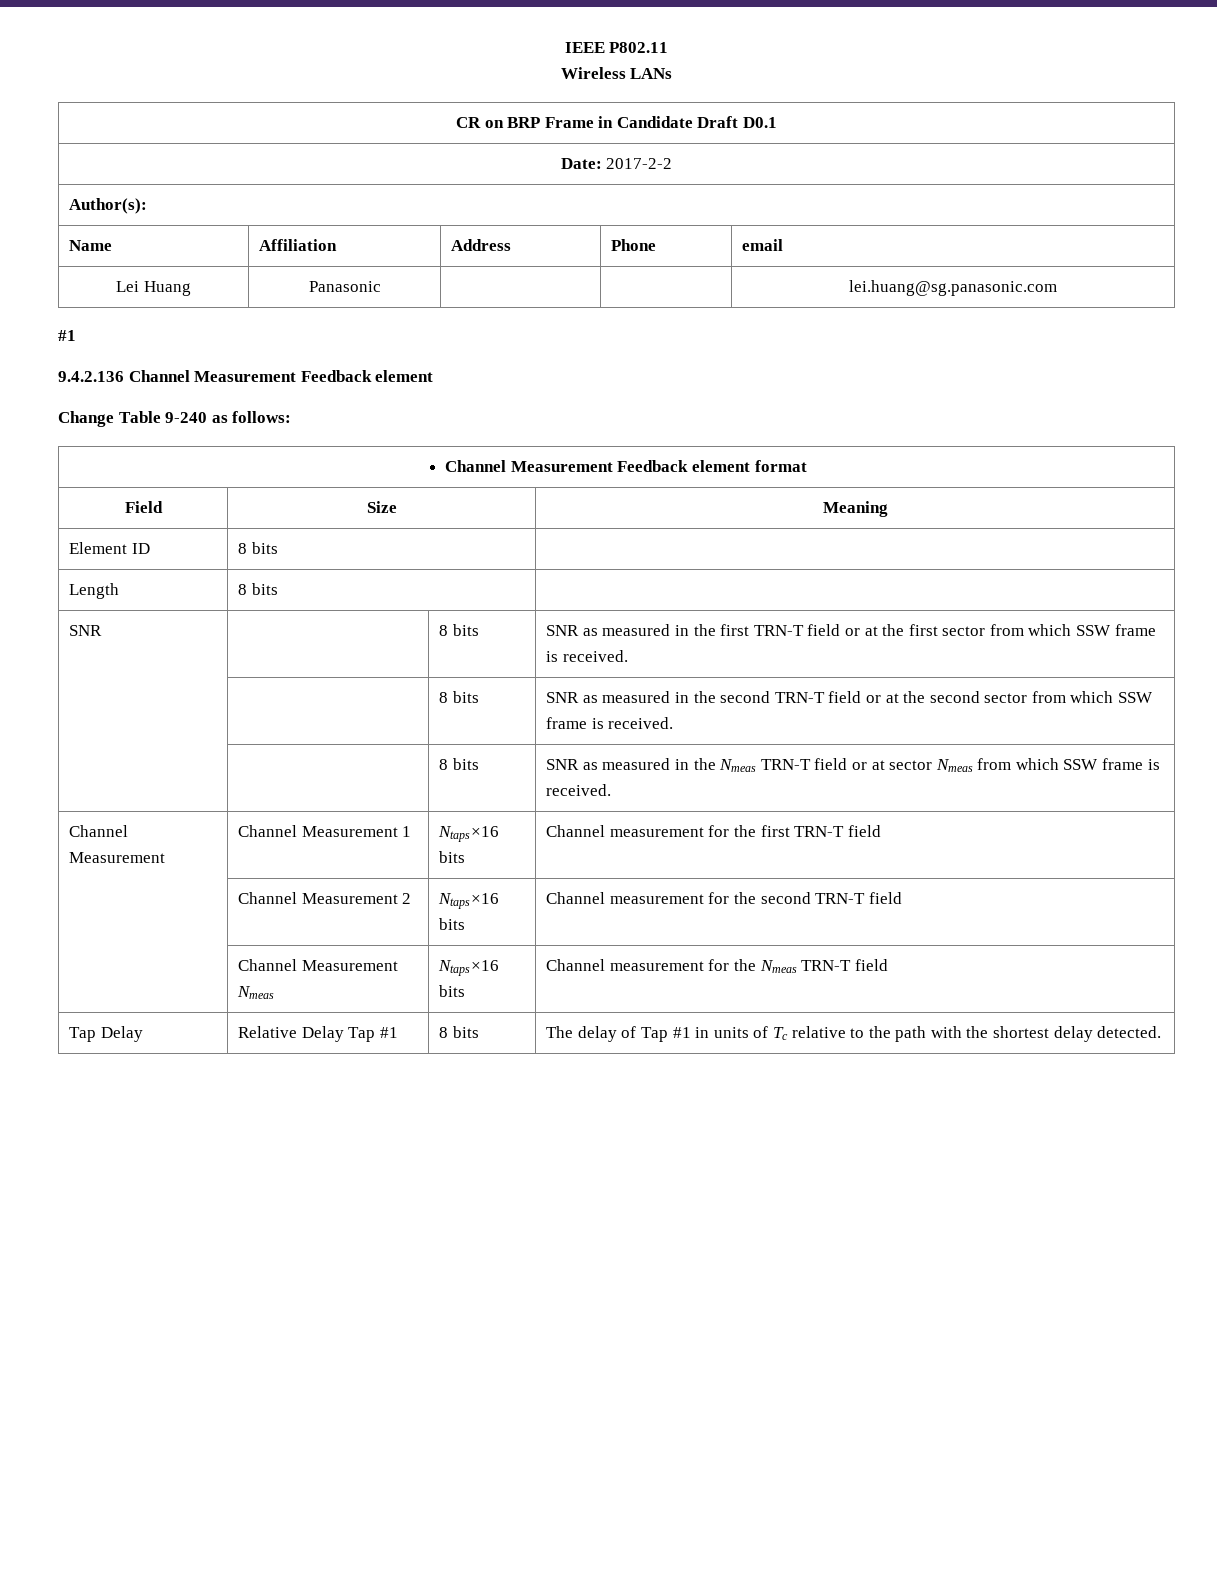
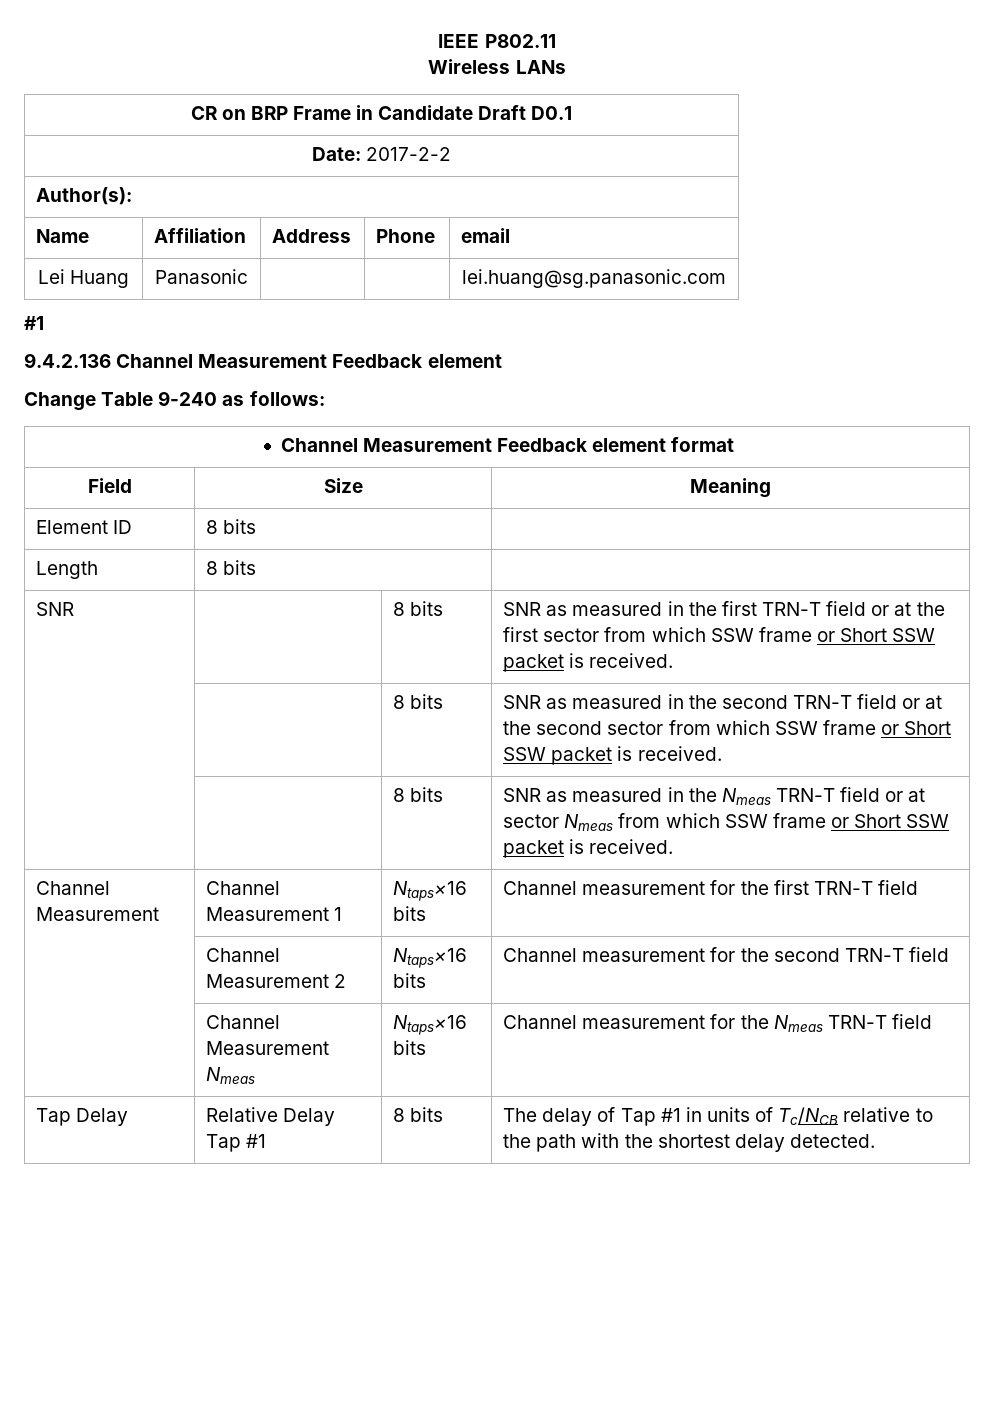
(1156, 630) none -> [816,628,936,642] [503,654,565,672] or Short SSW packet
(588, 723) none -> [881,721,952,735] [503,747,613,765] or Short SSW packet
(1144, 764) none -> [830,814,950,828] [503,840,565,858] or Short SSW packet
[772,1027,788,1040] Tc -> [778,1107,839,1125] Tc/NCB

